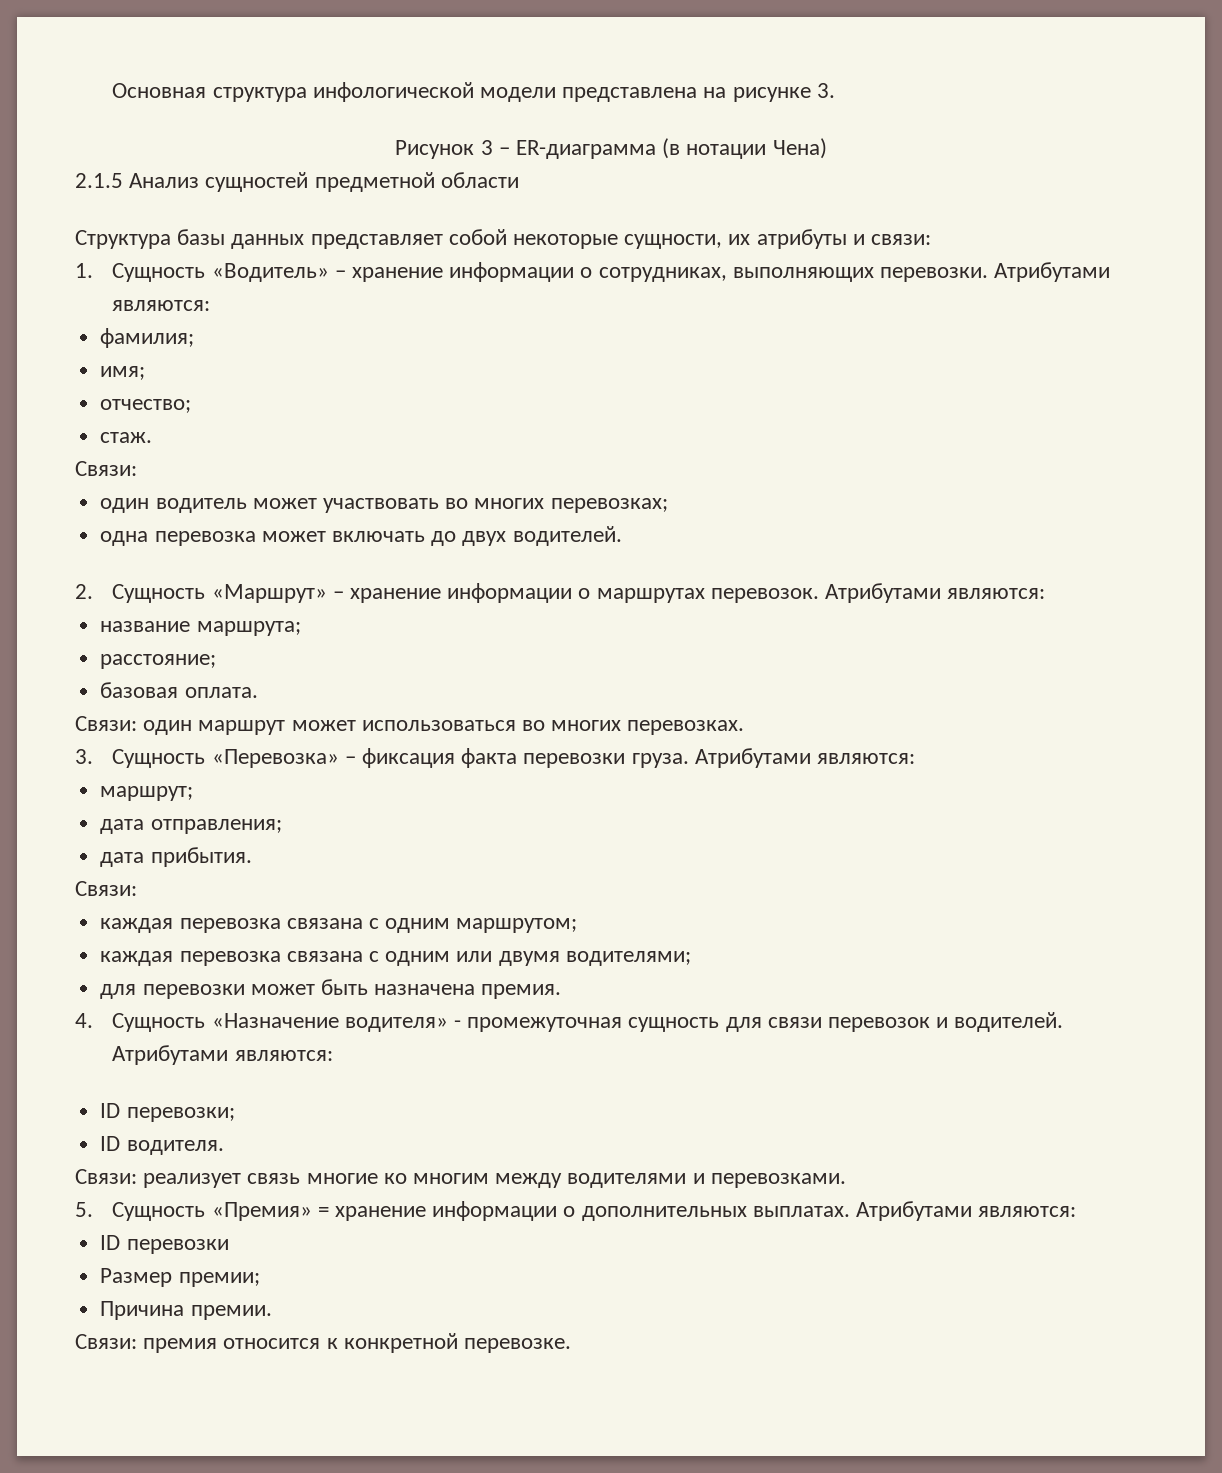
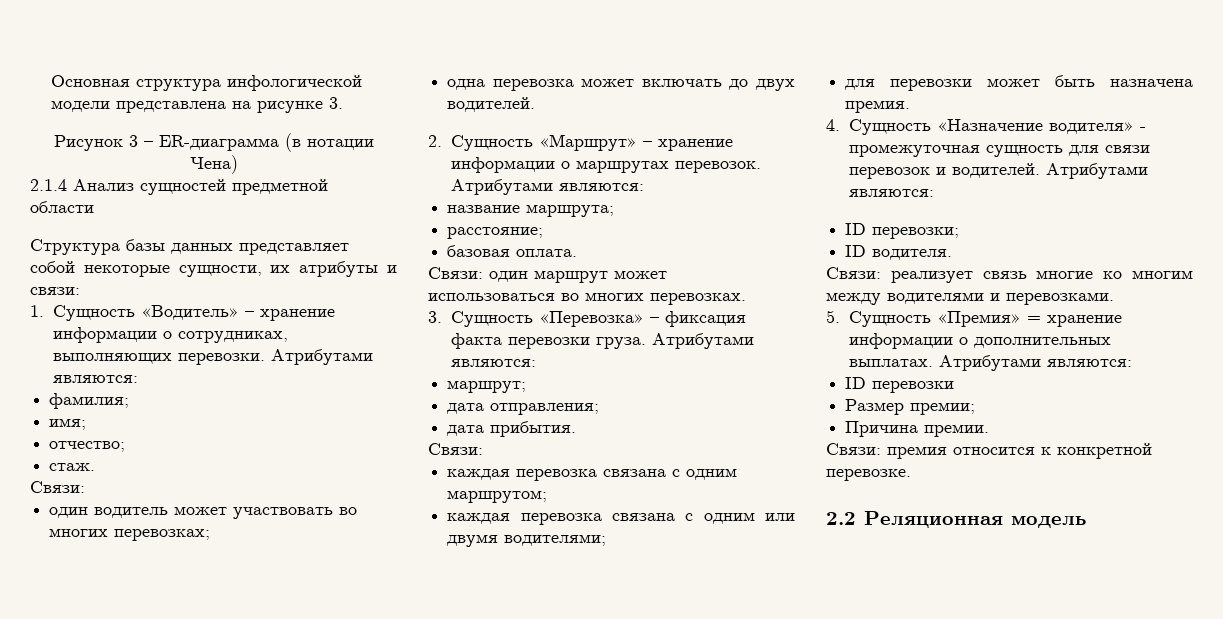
[75,173,123,188] 2.1.5 -> [30,179,67,191] 2.1.4
(572, 1345) none -> [826,511,1087,528] // 2.2 Реляционная модель

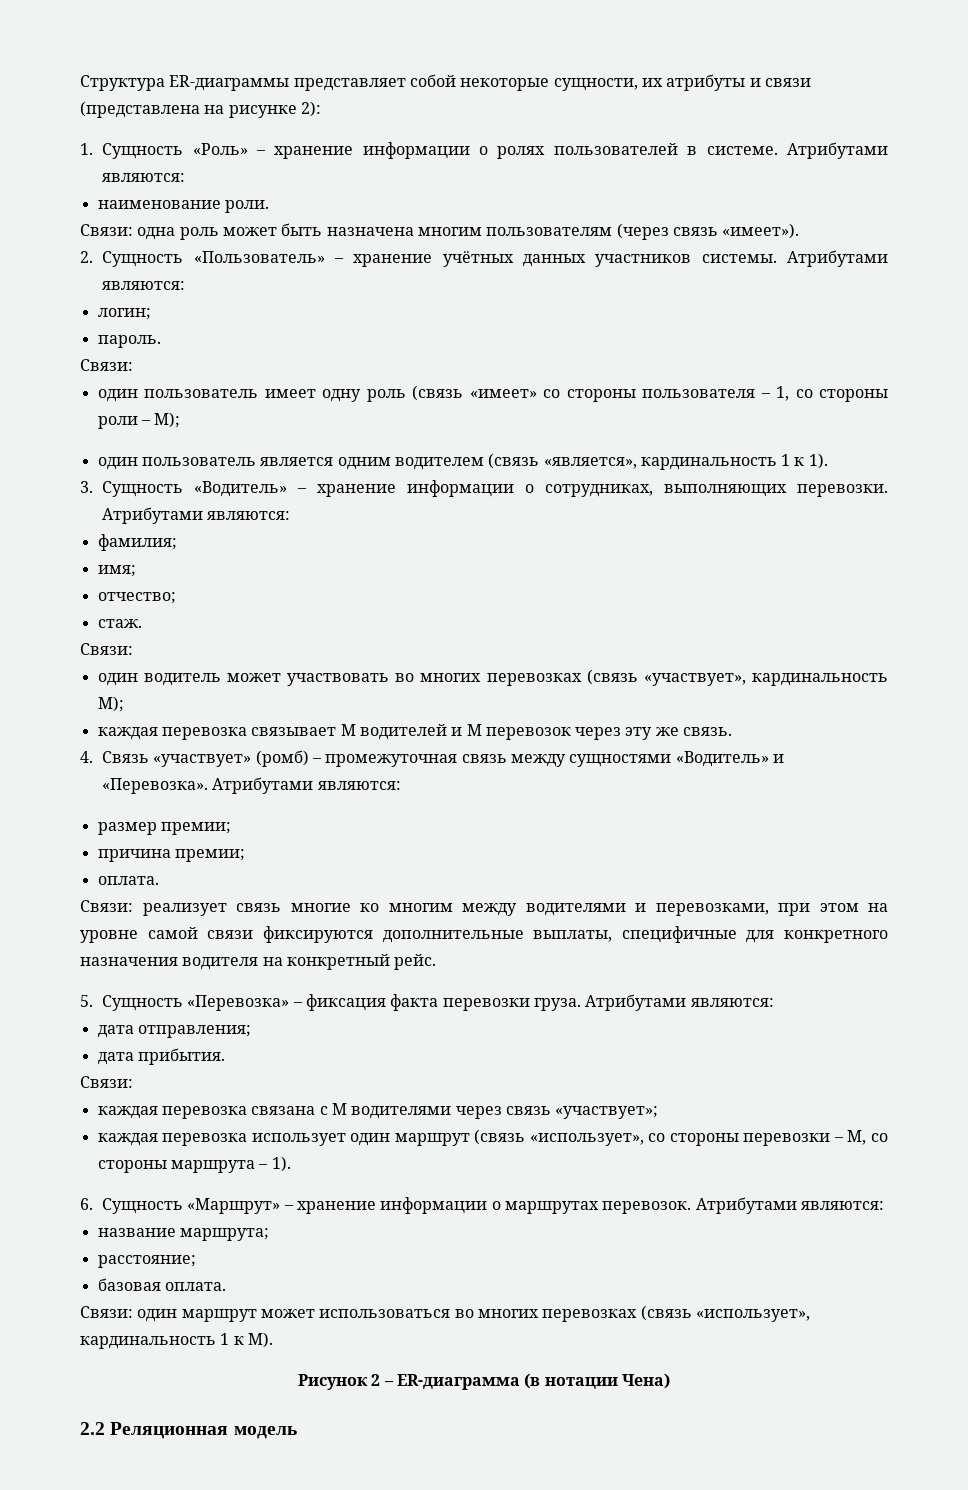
[51,75,363,91] [51,97,344,113] [53,133,374,152] [189,155,238,174] [30,179,328,195] [30,201,94,213] [30,239,233,255] Основная структура инфологической модели представлена на рисунке 3. // Рисунок 3 – ER-диаграмма (в нотации Чена) // 2.1.4 Анализ сущностей предметной области // Структура базы данных -> [80,75,290,91] Структура ER-диаграммы
[30,287,80,295] [30,305,44,317] связи: // 1. -> [764,78,811,87] [80,101,321,118] [80,142,889,159] [102,173,186,182] [97,200,269,213] [80,223,800,240] [80,250,889,267] [102,281,186,290] [97,308,151,320] [97,335,161,348] [80,359,133,371] [97,385,888,402] [97,412,181,429] [97,453,828,470] [80,481,93,493] связи (представлена на рисунке 2): // 1. Сущность «Роль» – хранение информации о ролях пользователей в системе. Атрибутами являются: // наименование роли. // Связи: одна роль может быть назначена многим пользователям (через связь «имеет»). // 2. Сущность «Пользователь» – хранение учётных данных участников системы. Атрибутами являются: // логин; // пароль. // Связи: // один пользователь имеет одну роль (связь «имеет» со стороны пользователя – 1, со стороны роли – M); // один пользователь является одним водителем (связь «является», кардинальность 1 к 1). // 3.
[114,529,211,541] [447,78,795,91] [447,97,536,112] [428,135,442,147] перевозках; // одна перевозка может включать до двух водителей. // 2. -> [486,669,889,686] [97,696,124,712] [97,724,733,740] [80,750,785,767] [102,777,401,794] [97,822,231,835] [97,849,245,862] [97,876,159,885] [80,900,888,916] [80,926,888,943] [80,954,437,970] [80,994,774,1011] [97,1025,251,1038] [97,1048,225,1065] [80,1076,133,1088] [97,1103,659,1119] [97,1129,888,1146] [97,1156,291,1173] [80,1198,93,1210] перевозках (связь «участвует», кардинальность M); // каждая перевозка связывает M водителей и M перевозок через эту же связь. // 4. Связь «участвует» (ромб) – промежуточная связь между сущностями «Водитель» и «Перевозка». Атрибутами являются: // размер премии; // причина премии; // оплата. // Связи: реализует связь многие ко многим между водителями и перевозками, при этом на уровне самой связи фиксируются дополнительные выплаты, специфичные для конкретного назначения водителя на конкретный рейс. // 5. Сущность «Перевозка» – фиксация факта перевозки груза. Атрибутами являются: // дата отправления; // дата прибытия. // Связи: // каждая перевозка связана с M водителями через связь «участвует»; // каждая перевозка использует один маршрут (связь «использует», со стороны перевозки – M, со стороны маршрута – 1). // 6.
[650,293,746,305] [428,311,746,327] [450,333,754,349] [450,359,536,367] [447,380,527,393] [447,403,600,415] [447,421,577,437] [428,443,483,455] [447,468,738,481] [447,490,548,503] [447,512,795,525] [447,534,607,547] [845,75,1193,91] [845,100,911,113] [826,119,1146,135] [848,144,1150,157] [848,163,1148,179] [848,189,934,197] [845,223,960,239] [845,245,953,260] [826,267,1193,283] [826,292,1114,305] [826,310,1122,327] [848,333,1111,349] [848,355,1132,371] [845,377,955,393] [845,399,976,415] [845,421,990,437] [826,443,1152,459] [826,469,911,481] перевозках. // 3. Сущность «Перевозка» – фиксация факта перевозки груза. Атрибутами являются: // маршрут; // дата отправления; // дата прибытия. // Связи: // каждая перевозка связана с одним маршрутом; // каждая перевозка связана с одним или двумя водителями; // для перевозки может быть назначена премия. // 4. Сущность «Назначение водителя» - промежуточная сущность для связи перевозок и водителей. Атрибутами являются: // ID перевозки; // ID водителя. // Связи: реализует связь многие ко многим между водителями и перевозками. // 5. Сущность «Премия» = хранение информации о дополнительных выплатах. Атрибутами являются: // ID перевозки // Размер премии; // Причина премии. // Связи: премия относится к конкретной перевозке. -> [542,1305,810,1322] [80,1332,273,1349] [298,1373,670,1390] перевозках (связь «использует», кардинальность 1 к M). // Рисунок 2 – ER-диаграмма (в нотации Чена)

